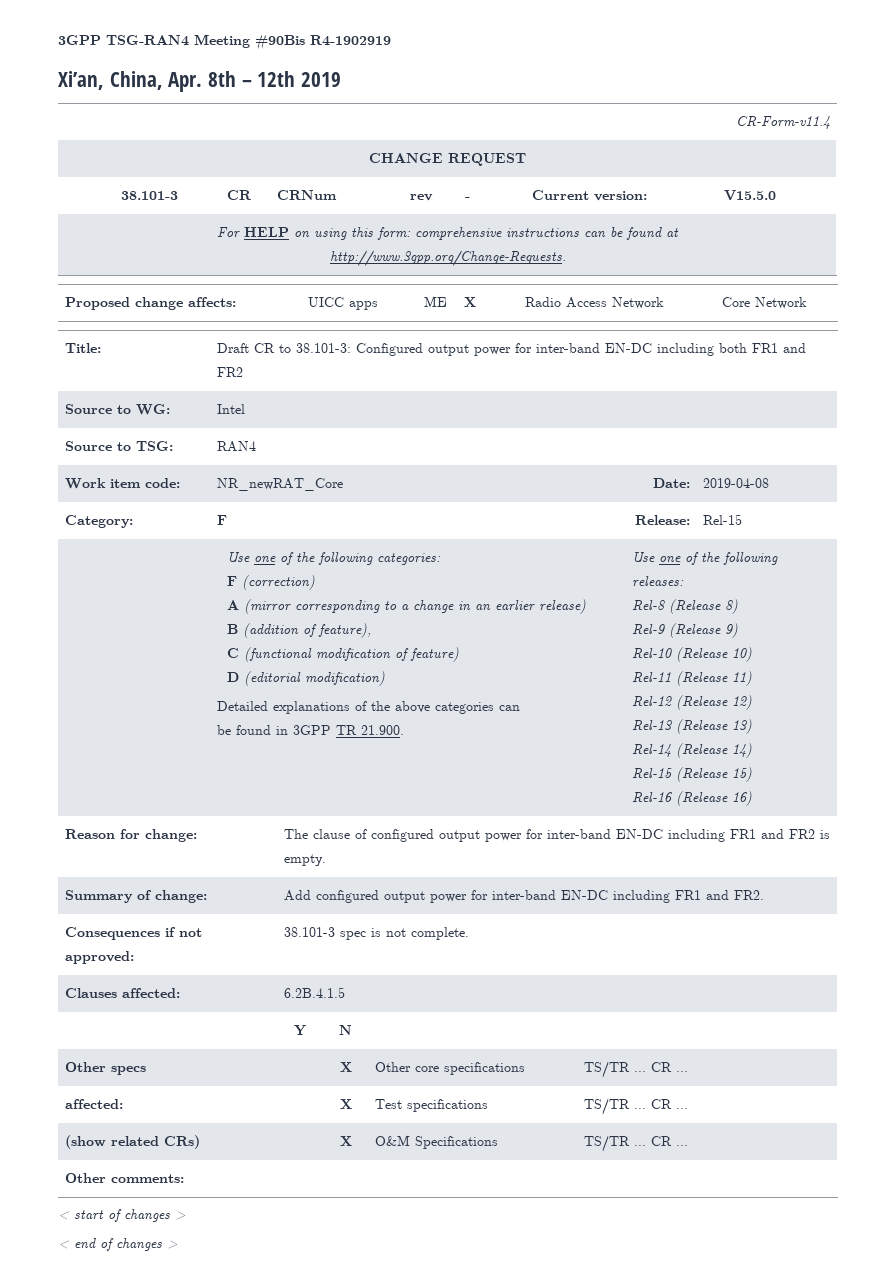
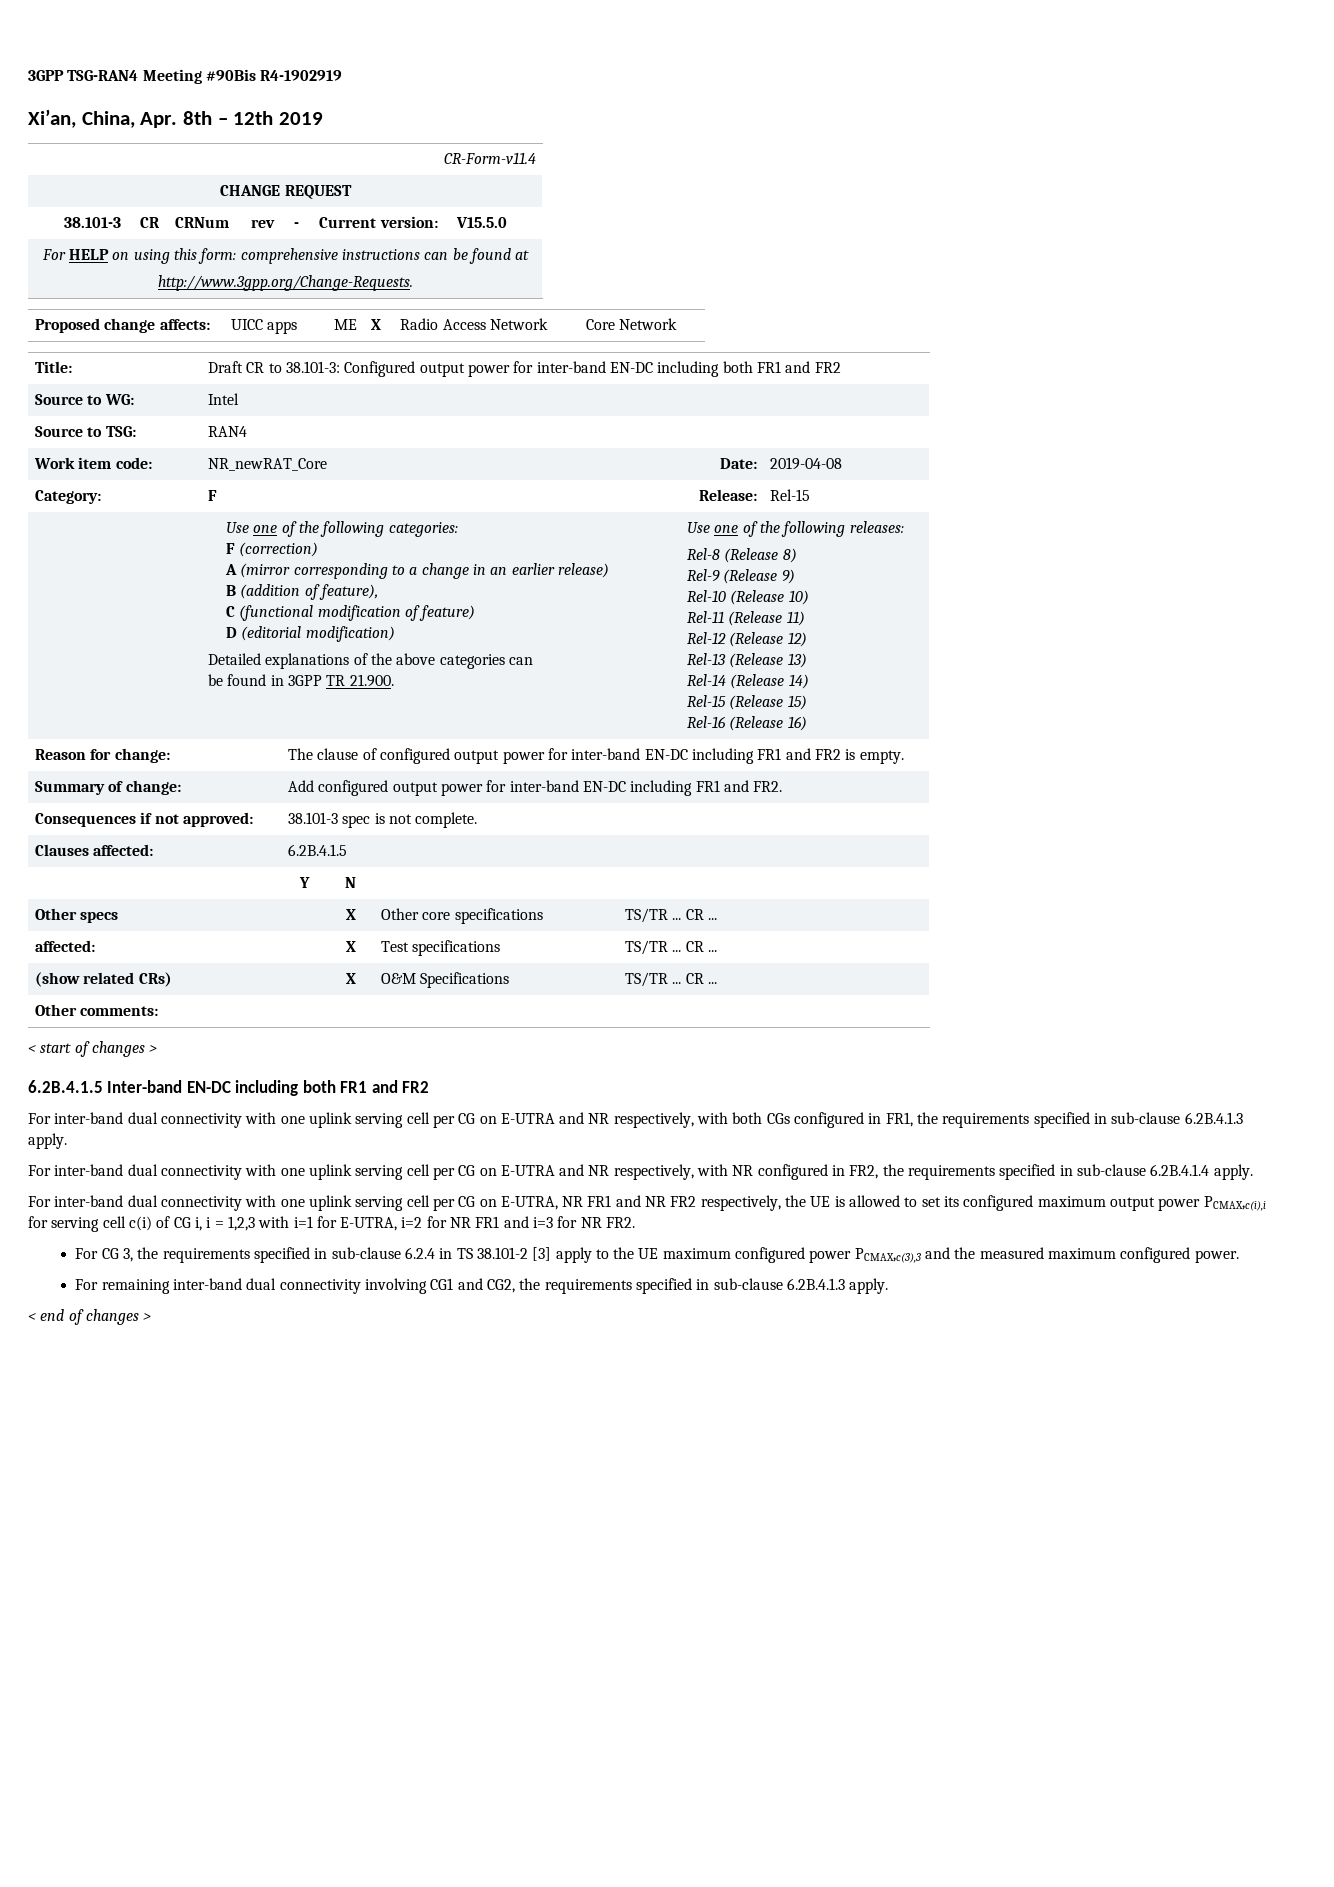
(186, 1215) none -> [28,1080,430,1096] [28,1112,1243,1128] [28,1133,67,1149] [28,1164,1253,1180] [28,1195,1266,1211] [28,1216,636,1232] [75,1247,1239,1263] [75,1278,889,1294] // 6.2B.4.1.5 Inter-band EN-DC including both FR1 and FR2 // For inter-band dual connectivity with one uplink serving cell per CG on E-UTRA and NR respectively, with both CGs configured in FR1, the requirements specified in sub-clause 6.2B.4.1.3 apply. // For inter-band dual connectivity with one uplink serving cell per CG on E-UTRA and NR respectively, with NR configured in FR2, the requirements specified in sub-clause 6.2B.4.1.4 apply. // For inter-band dual connectivity with one uplink serving cell per CG on E-UTRA, NR FR1 and NR FR2 respectively, the UE is allowed to set its configured maximum output power PCMAX,c(i),i for serving cell c(i) of CG i, i = 1,2,3 with i=1 for E-UTRA, i=2 for NR FR1 and i=3 for NR FR2. // For CG 3, the requirements specified in sub-clause 6.2.4 in TS 38.101-2 [3] apply to the UE maximum configured power PCMAX,c(3),3 and the measured maximum configured power. // For remaining inter-band dual connectivity involving CG1 and CG2, the requirements specified in sub-clause 6.2B.4.1.3 apply.

